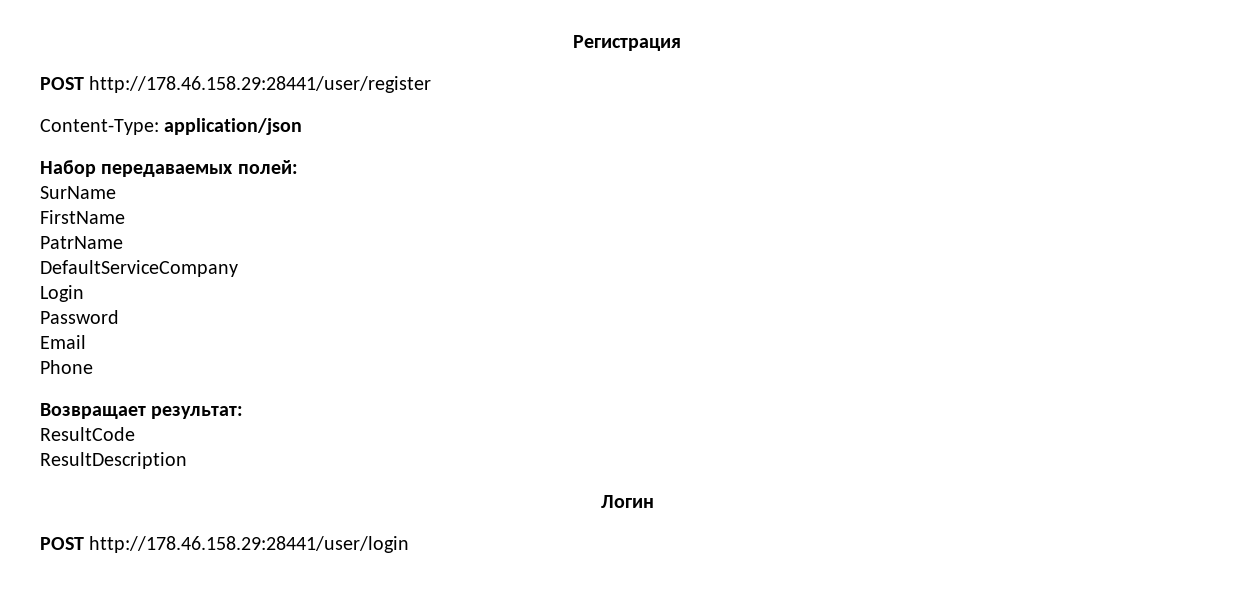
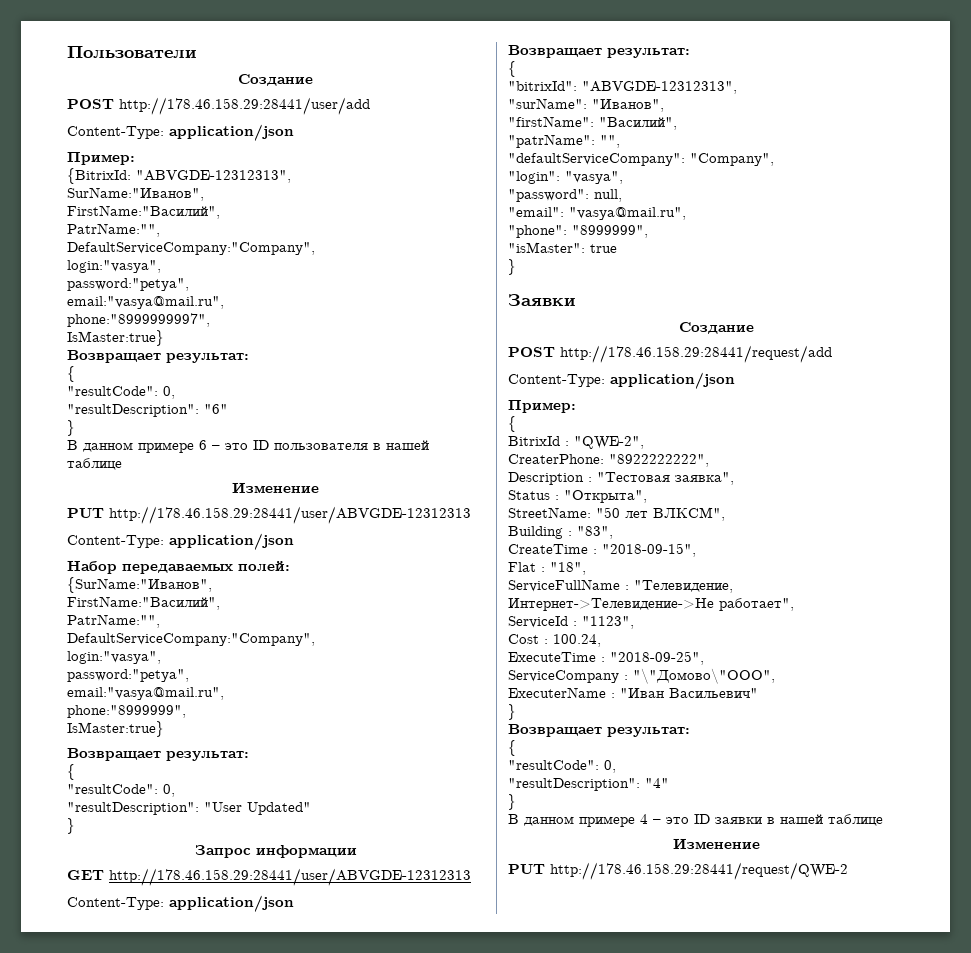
[573,35,681,51] [40,76,432,93] Регистрация // POST http://178.46.158.29:28441/user/register -> [67,46,197,58] [238,74,313,86] [67,97,370,115] [67,124,294,141] [67,152,135,165] [67,168,291,184] [67,187,204,201] [67,205,220,219] [67,223,160,237] [67,242,315,255] [67,260,161,273] [67,278,189,291] [67,296,224,309] [67,313,210,327] [67,330,164,346] [67,350,249,363] [67,366,75,382] [67,386,175,399] [67,404,228,417] [67,420,75,436] [67,440,429,453] [67,458,122,470] [232,482,319,493] [67,506,471,524] Пользователи // Создание // POST http://178.46.158.29:28441/user/add // Content-Type: application/json // Пример: // {BitrixId: "ABVGDE-12312313", // SurName:"Иванов", // FirstName:"Василий", // PatrName:"", // DefaultServiceCompany:"Company", // login:"vasya", // password:"petya", // email:"vasya@mail.ru", // phone:"8999999997", // IsMaster:true} // Возвращает результат: // { // "resultCode": 0, // "resultDescription": "6" // } // В данном примере 6 – это ID пользователя в нашей таблице // Изменение // PUT http://178.46.158.29:28441/user/ABVGDE-12312313
[40,186,116,199] [40,210,125,224] [40,236,123,249] [40,260,238,277] [40,285,84,302] [40,310,119,324] [40,335,86,349] [40,360,93,374] [40,403,244,419] [40,427,135,441] [40,452,187,469] [600,495,654,508] [40,536,410,553] SurName // FirstName // PatrName // DefaultServiceCompany // Login // Password // Email // Phone // Возвращает результат: // ResultCode // ResultDescription // Логин // POST http://178.46.158.29:28441/user/login -> [67,577,212,593] [67,596,220,610] [67,614,160,628] [67,633,315,646] [67,651,161,664] [67,669,189,682] [67,687,224,700] [67,705,186,718] [67,721,164,737] [67,748,249,761] [67,764,75,780] [67,784,175,797] [67,802,311,815] [67,818,75,834] [194,845,357,858] [67,868,471,886] [67,895,294,912] [508,45,690,58] [508,61,516,77] [508,81,737,94] [508,98,664,112] [508,116,677,130] [508,134,620,148] [508,153,774,166] [508,171,623,184] [508,189,622,202] [508,207,686,220] [508,225,648,238] [508,242,617,253] [508,259,516,275] [508,294,576,306] [679,322,754,334] [508,345,832,363] [508,372,735,389] [508,400,576,413] [508,416,516,432] [508,436,644,449] [508,454,709,467] [508,472,734,485] [508,490,647,503] [508,507,725,521] [508,526,613,539] [508,543,696,557] [508,562,586,575] [508,579,733,593] [508,598,794,611] [508,616,634,629] [508,634,601,647] [508,651,704,665] [508,668,775,684] [508,687,758,698] [508,704,516,720] [508,724,690,737] [508,740,516,756] [508,760,616,773] [508,778,669,791] [508,794,516,810] [508,814,883,827] [673,838,760,849] [508,862,848,880] {SurName:"Иванов", // FirstName:"Василий", // PatrName:"", // DefaultServiceCompany:"Company", // login:"vasya", // password:"petya", // email:"vasya@mail.ru", // phone:"8999999", // IsMaster:true} // Возвращает результат: // { // "resultCode": 0, // "resultDescription": "User Updated" // } // Запрос информации // GET http://178.46.158.29:28441/user/ABVGDE-12312313 // Content-Type: application/json // Возвращает результат: // { // "bitrixId": "ABVGDE-12312313", // "surName": "Иванов", // "firstName": "Василий", // "patrName": "", // "defaultServiceCompany": "Company", // "login": "vasya", // "password": null, // "email": "vasya@mail.ru", // "phone": "8999999", // "isMaster": true // } // Заявки // Создание // POST http://178.46.158.29:28441/request/add // Content-Type: application/json // Пример: // { // BitrixId : "QWE-2", // CreaterPhone: "8922222222", // Description : "Тестовая заявка", // Status : "Открыта", // StreetName: "50 лет ВЛКСМ", // Building : "83", // CreateTime : "2018-09-15", // Flat : "18", // ServiceFullName : "Телевидение, Интернет->Телевидение->Не работает", // ServiceId : "1123", // Cost : 100.24, // ExecuteTime : "2018-09-25", // ServiceCompany : "\"Домово\"ООО", // ExecuterName : "Иван Васильевич" // } // Возвращает результат: // { // "resultCode": 0, // "resultDescription": "4" // } // В данном примере 4 – это ID заявки в нашей таблице // Изменение // PUT http://178.46.158.29:28441/request/QWE-2

